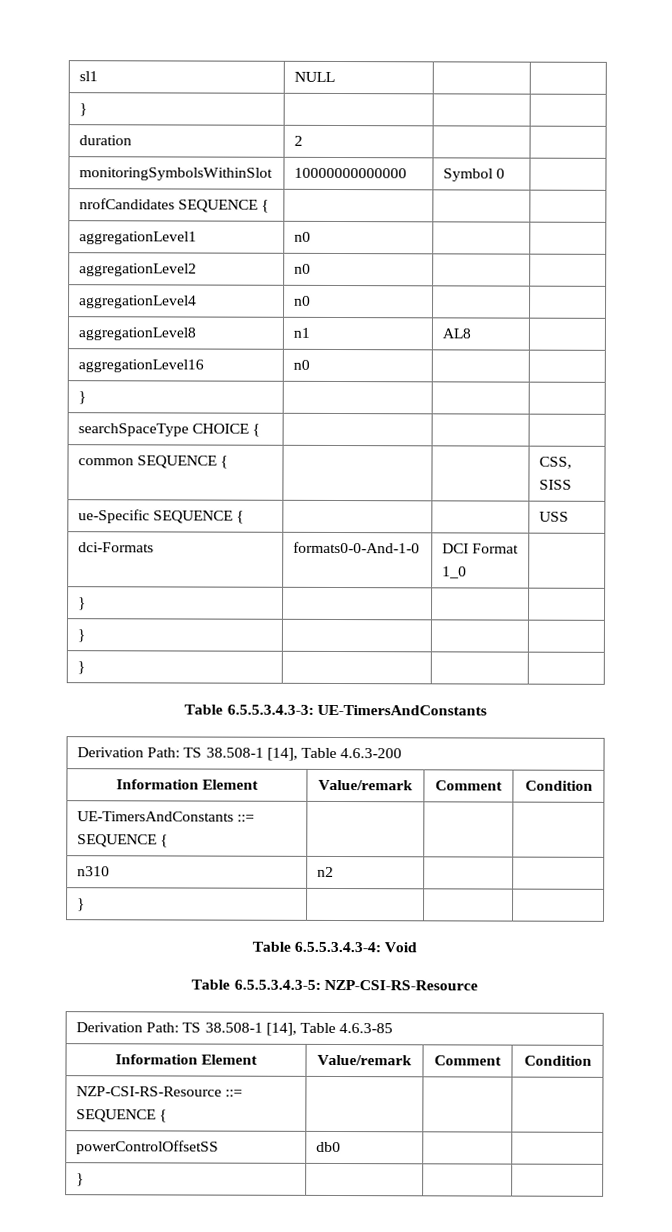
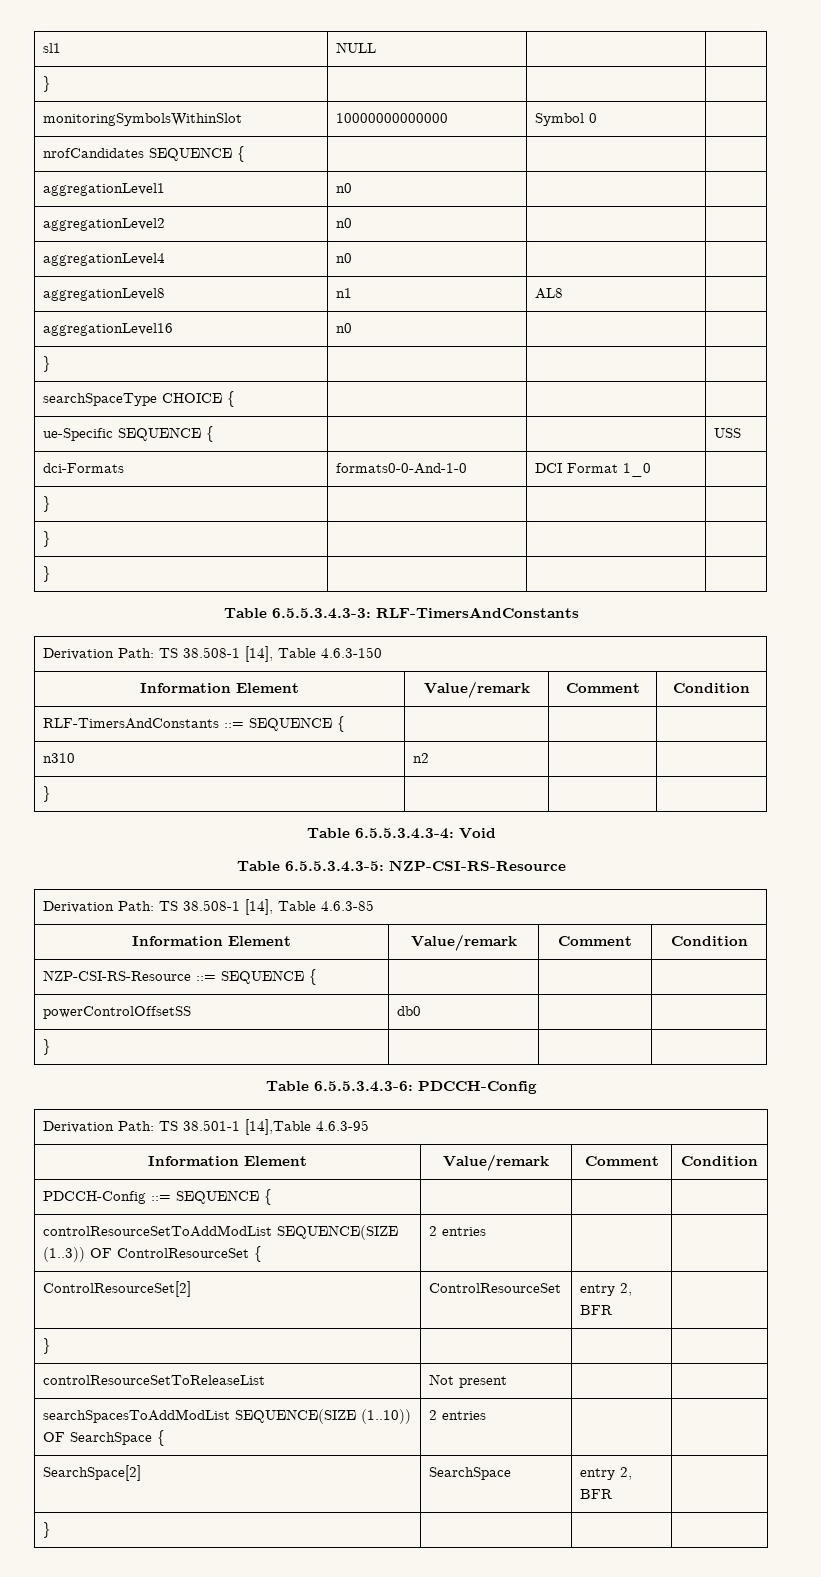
[79,135,133,146] [294,135,304,146] // duration | 2 | | -> (51, 84) none
[78,455,229,469] [539,456,573,469] [539,479,573,490] // common SEQUENCE { | | | CSS, SISS -> (235, 399) none
[316,704,487,716] [77,747,403,761] [115,779,260,790] [318,779,413,791] [435,780,503,791] [524,780,593,791] [77,811,235,822] UE-TimersAndConstants // Derivation Path: TS 38.508-1 [14], Table 4.6.3-200 // Information Element | Value/remark | Comment | Condition // UE-TimersAndConstants -> [375,607,579,618] [42,646,382,662] [140,683,299,693] [423,681,530,698] [565,683,640,693] [673,683,750,693] [42,718,219,729] RLF-TimersAndConstants // Derivation Path: TS 38.508-1 [14], Table 4.6.3-150 // Information Element | Value/remark | Comment | Condition // RLF-TimersAndConstants
(85, 1180) none -> [265,1081,537,1094] [42,1119,369,1135] [148,1156,307,1166] [443,1154,549,1171] [584,1156,659,1166] [681,1156,758,1166] [42,1189,272,1205] [42,1225,398,1240] [42,1246,262,1262] [428,1226,486,1236] [42,1281,191,1297] [428,1283,561,1293] [579,1283,632,1296] [579,1305,612,1315] [42,1338,51,1354] [42,1375,265,1385] [428,1374,507,1388] [42,1409,411,1424] [42,1430,165,1446] [428,1410,486,1420] [42,1465,141,1481] [428,1467,511,1480] [579,1467,632,1480] [579,1489,612,1499] [42,1522,51,1538] // Table 6.5.5.3.4.3-6: PDCCH-Config // Derivation Path: TS 38.501-1 [14],Table 4.6.3-95 // Information Element | Value/remark | Comment | Condition // PDCCH-Config ::= SEQUENCE { | | | // controlResourceSetToAddModList SEQUENCE(SIZE (1..3)) OF ControlResourceSet { | 2 entries | | // ControlResourceSet[2] | ControlResourceSet | entry 2, BFR | // } | | | // controlResourceSetToReleaseList | Not present | | // searchSpacesToAddModList SEQUENCE(SIZE (1..10)) OF SearchSpace { | 2 entries | | // SearchSpace[2] | SearchSpace | entry 2, BFR | // } | | |

